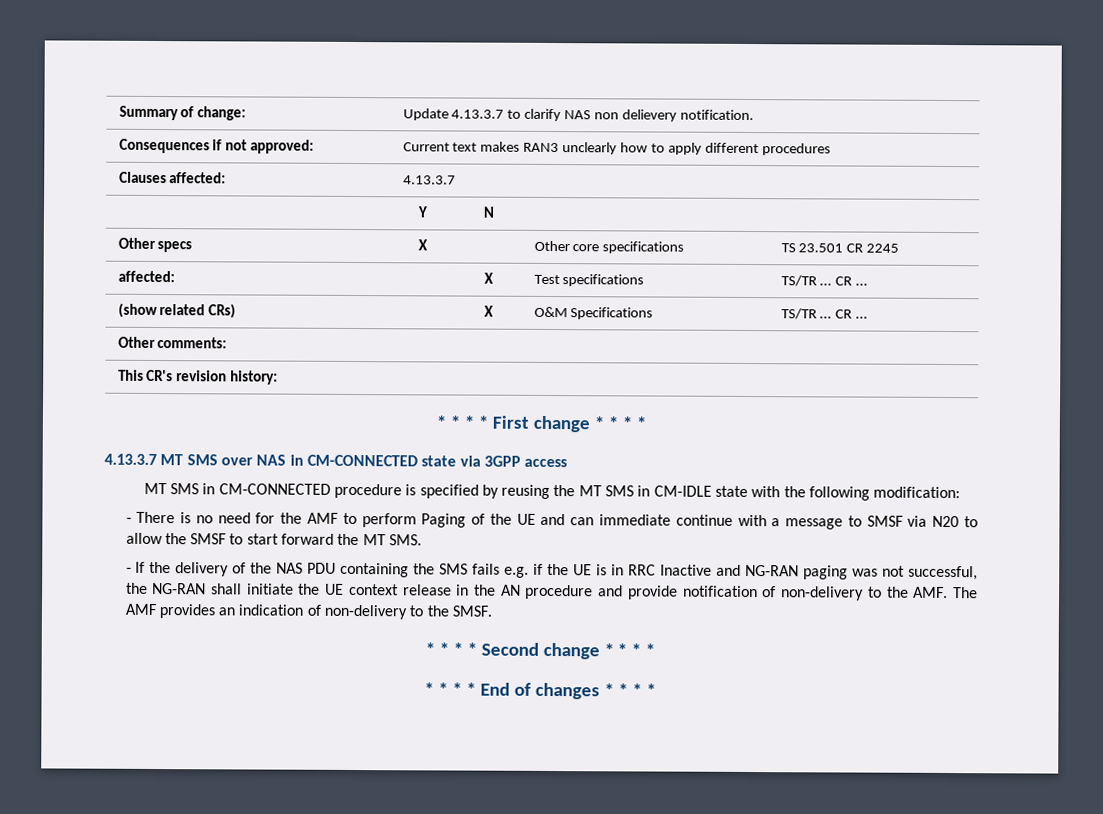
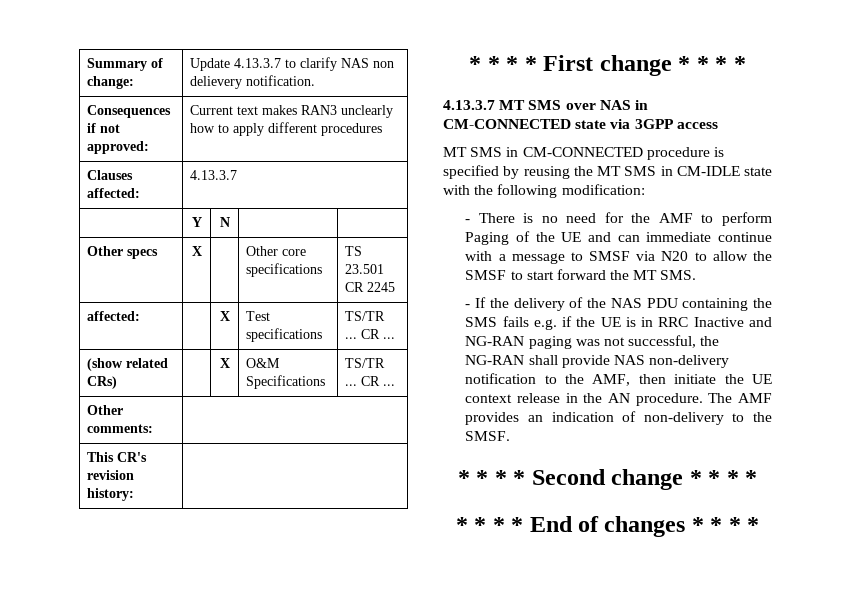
(242, 589) none -> [561,355,730,368] [465,373,666,386] provide NAS non-delivery notification to the AMF, then
[525,584,949,601] procedure and provide notification of non-delivery to the AMF. -> [635,393,703,406] procedure.

